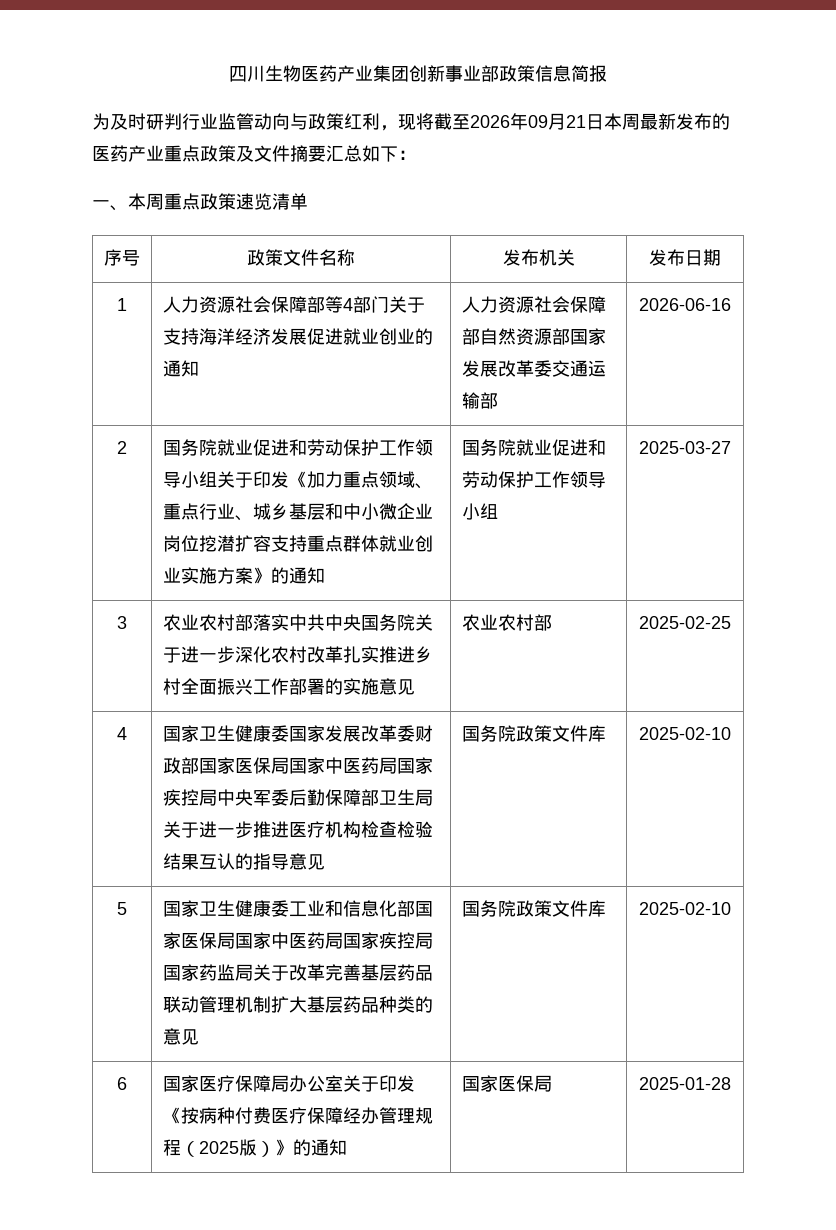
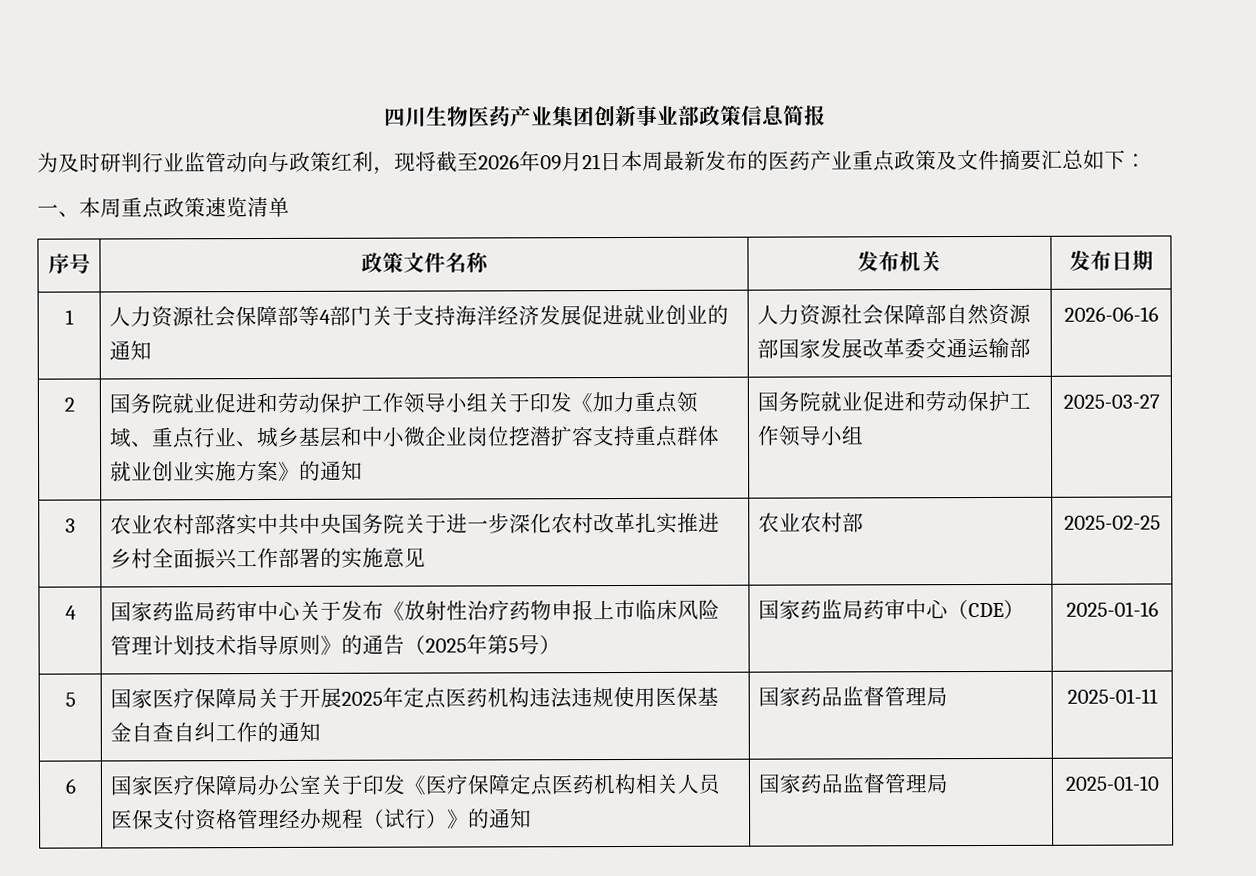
[198,725,433,742] [162,757,433,774] [162,789,433,806] [162,821,433,838] [162,853,325,870] [461,725,606,742] [639,727,731,740] [117,902,127,915] [162,900,433,917] [162,932,433,949] [162,964,433,981] [162,996,433,1013] [162,1028,199,1045] [461,900,606,917] [639,902,731,915] 卫生健康委国家发展改革委财政部国家医保局国家中医药局国家疾控局中央军委后勤保障部卫生局关于进一步推进医疗机构检查检验结果互认的指导意见 | 国务院政策文件库 | 2025-02-10 // 5 | 国家卫生健康委工业和信息化部国家医保局国家中医药局国家疾控局国家药监局关于改革完善基层药品联动管理机制扩大基层药品种类的意见 | 国务院政策文件库 | 2025-02-10 -> [152,599,721,622] [110,634,562,656] [758,598,1026,620] [1065,601,1159,617] [64,692,76,707] [110,686,720,709] [110,721,322,743] [758,686,949,707] [1066,688,1158,704] 药监局药审中心关于发布《放射性治疗药物申报上市临床风险管理计划技术指导原则》的通告（2025年第5号） | 国家药监局药审中心（CDE） | 2025-01-16 // 5 | 国家医疗保障局关于开展2025年定点医药机构违法违规使用医保基金自查自纠工作的通知 | 国家药品监督管理局 | 2025-01-11
[180,1107,433,1124] [162,1139,257,1157] 按病种付费医疗保障经办管理规程（2025版 -> [425,773,722,796] [111,808,428,831] 医疗保障定点医药机构相关人员医保支付资格管理经办规程（试行
[497,1075,552,1092] [639,1077,731,1090] 医保局 | 2025-01-28 -> [800,773,949,794] [1065,775,1159,791] 药品监督管理局 | 2025-01-10

